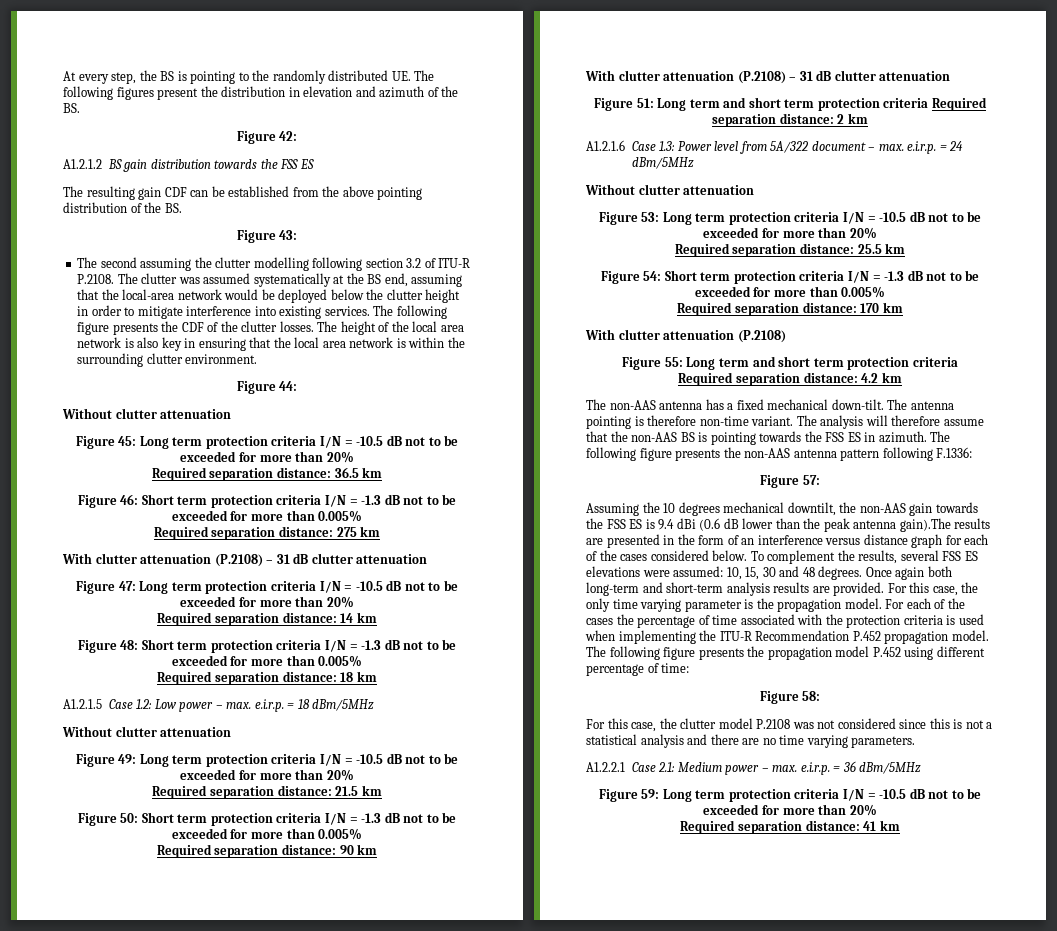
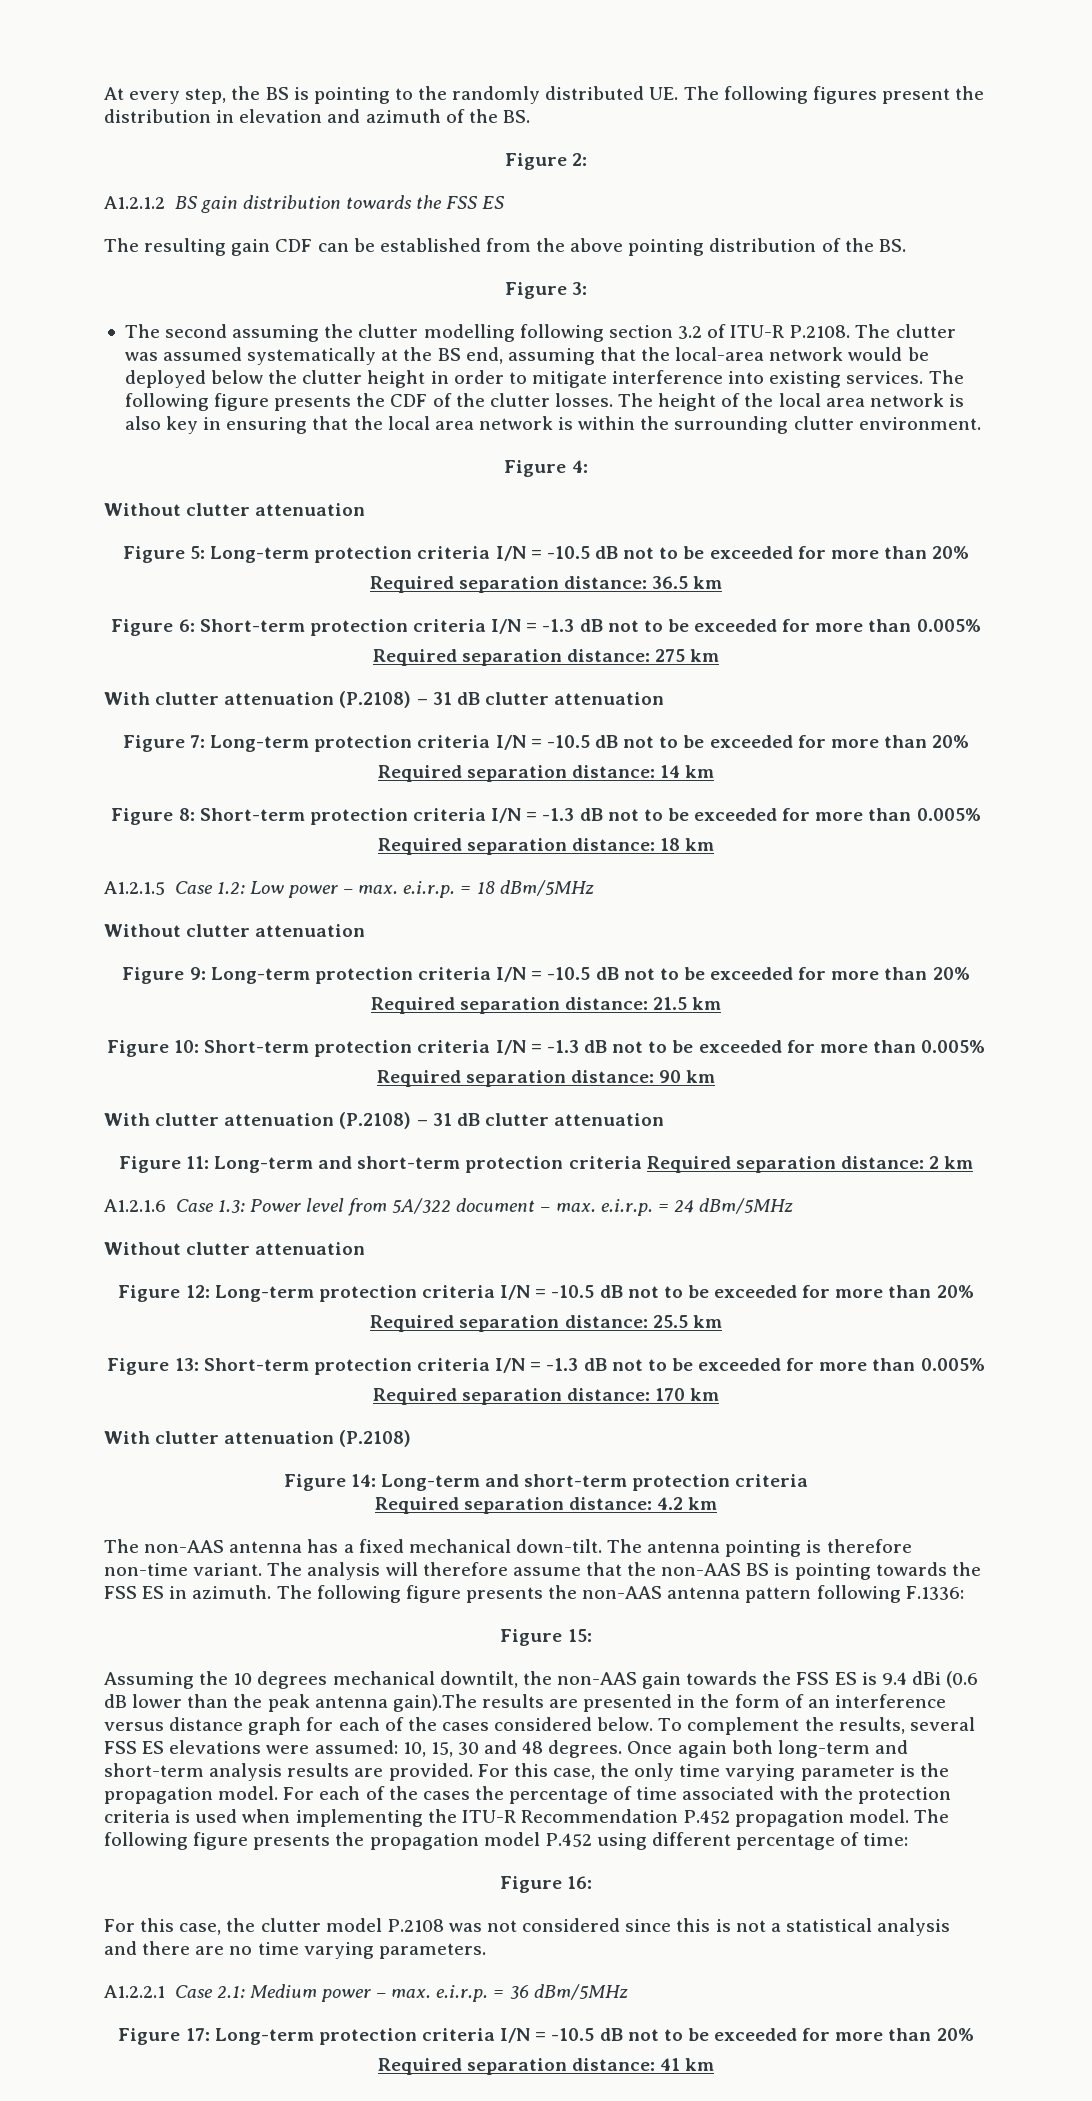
[279,131,298,141] 42: -> [572,153,588,166] 2:
[279,230,298,240] 43: -> [572,282,588,295] 3:
[279,381,298,391] [62,408,232,419] [75,436,203,449] 44: // Without clutter attenuation // Figure 45: Long term -> [571,460,588,473] [104,503,366,516] [122,546,310,563] 4: // Without clutter attenuation // Figure 5: Long-term
[120,494,208,505] 46: Short term -> [178,619,305,632] 6: Short-term
[118,581,202,594] 47: Long term -> [190,735,310,752] 7: Long-term
[120,639,208,650] 48: Short term -> [178,808,305,821] 8: Short-term
[118,754,203,767] 49: Long term -> [189,967,310,984] 9: Long-term
[120,812,208,823] 50: Short term -> [174,1040,310,1053] 10: Short-term
[636,97,815,111] 51: Long term and short term -> [185,1156,461,1173] 11: Long-term and short-term
[641,212,726,225] 53: Long term -> [185,1285,314,1302] 12: Long-term
[643,270,731,281] 54: Short term -> [174,1358,309,1371] 13: Short-term
[664,356,844,370] 55: Long term and short term -> [350,1474,628,1491] 14: Long-term and short-term
[802,475,820,485] 57: -> [567,1629,592,1642] 15:
[802,691,821,701] 58: -> [567,1876,593,1889] 16:
[641,789,726,802] 59: Long term -> [185,2028,314,2045] 17: Long-term

